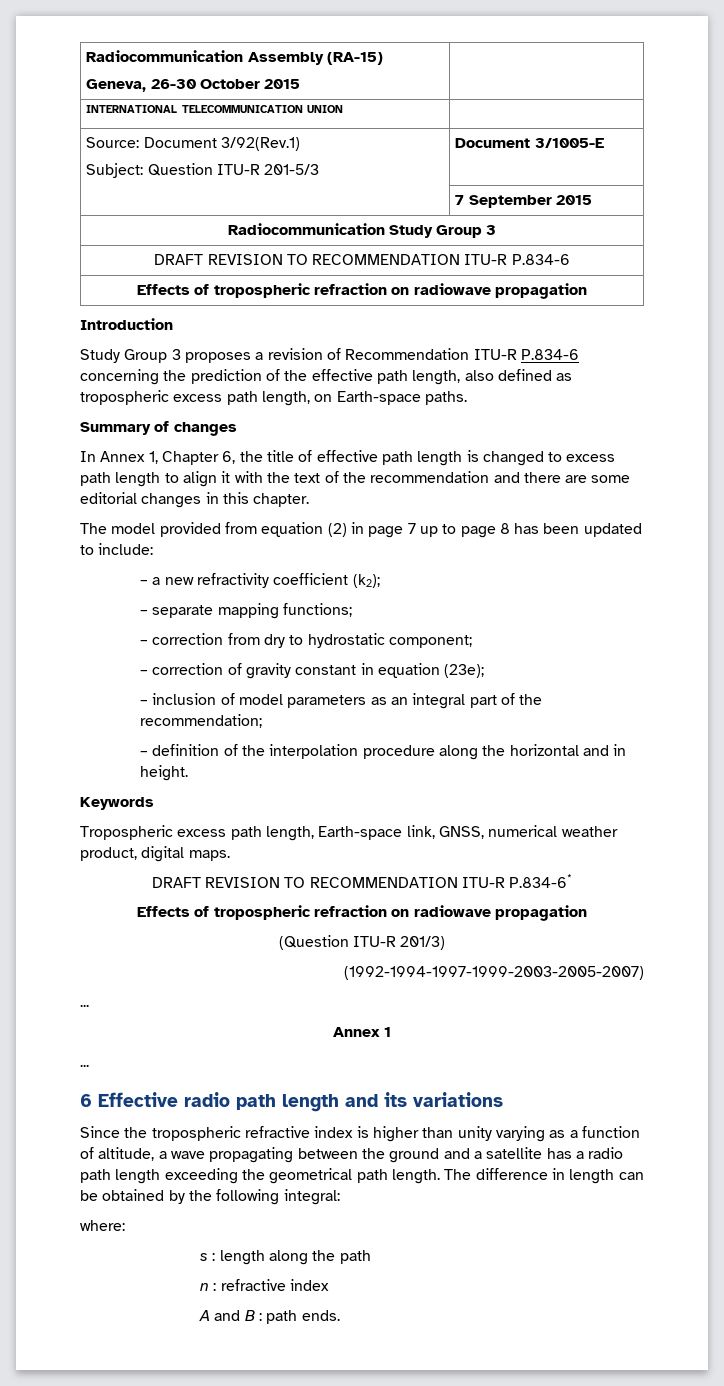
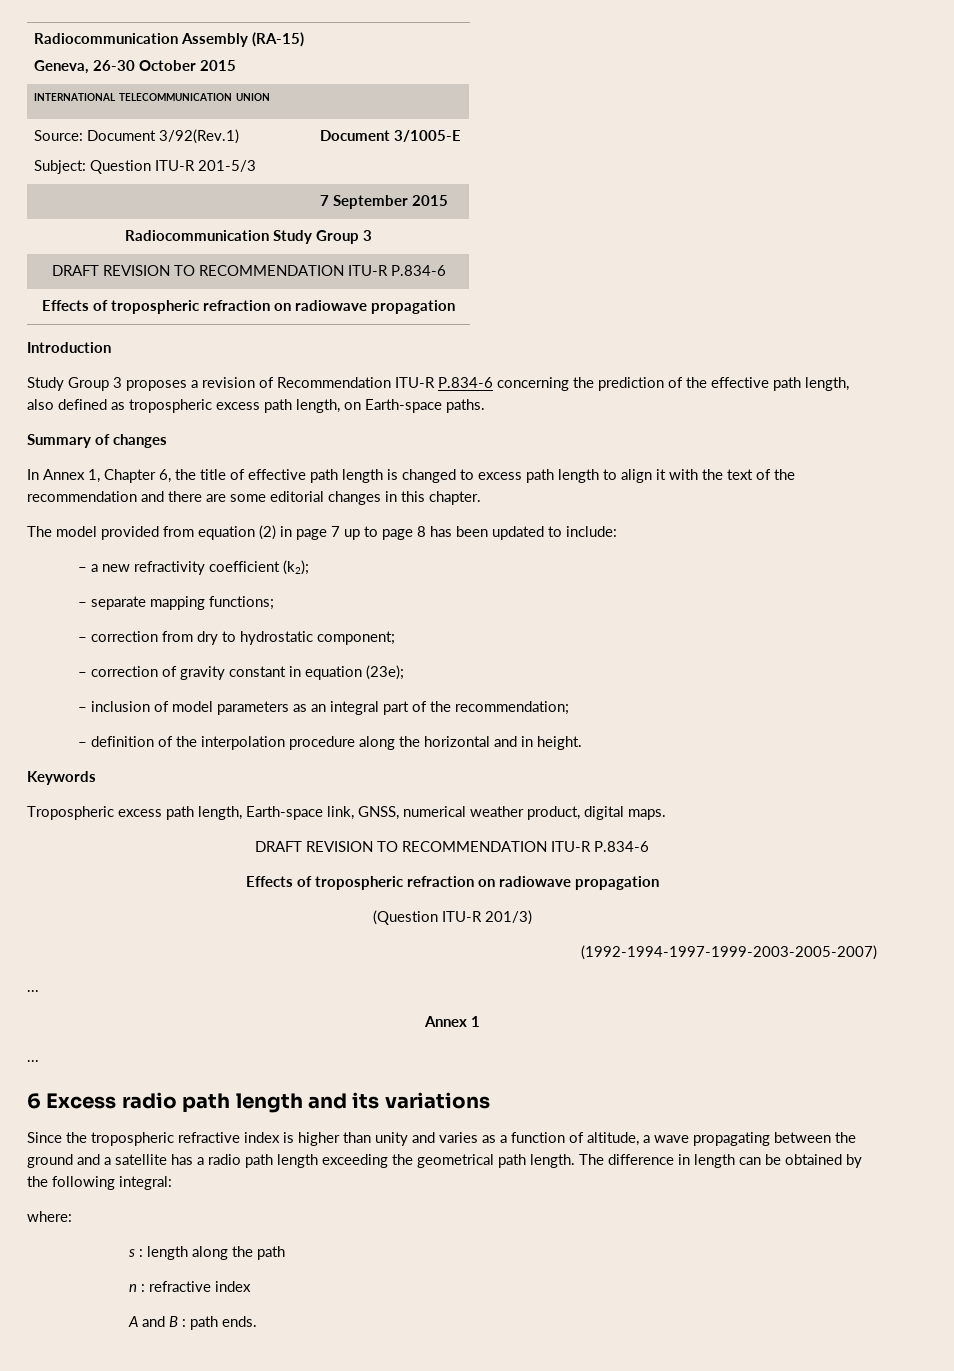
[509,874,573,888] P.834-6* -> [594,841,649,852] P.834-6
[98,1092,178,1107] Effective -> [46,1093,117,1109] Excess
[495,1126,545,1142] varying -> [412,1132,478,1143] and varies

